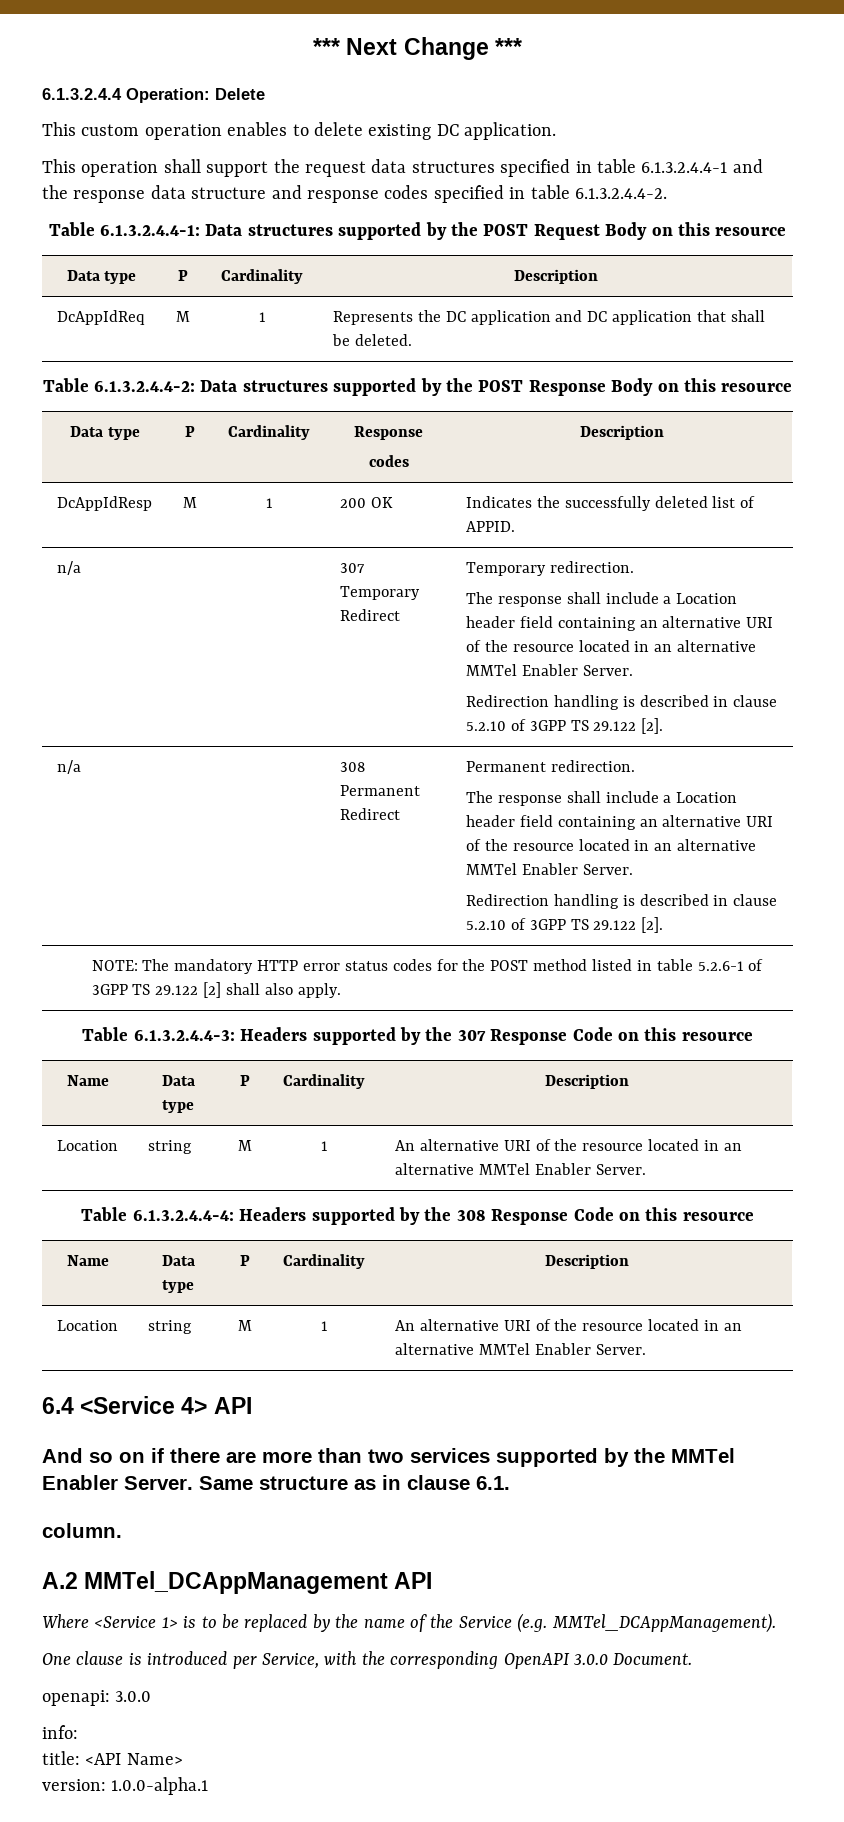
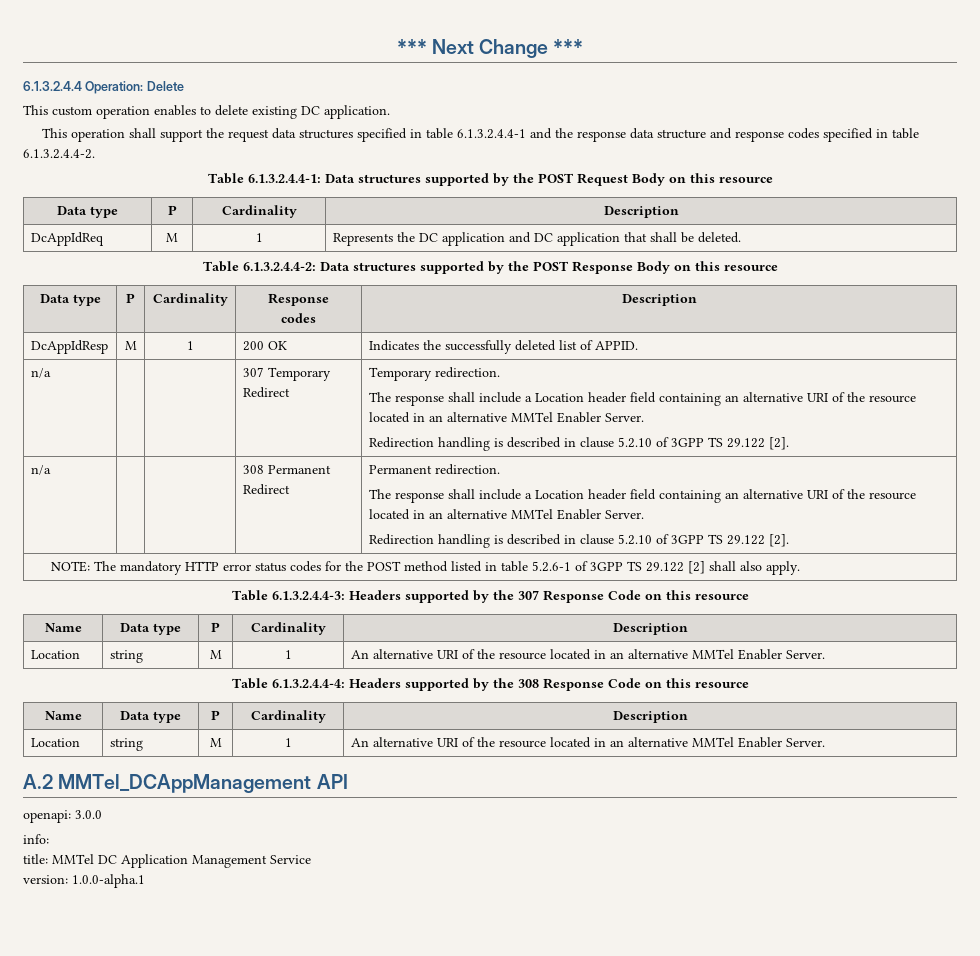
[42,1396,252,1414] [42,1448,735,1467] [42,1475,510,1490] [42,1523,122,1538] [42,1571,433,1594] [42,1613,776,1633] [42,1651,693,1669] 6.4 <Service 4> API // And so on if there are more than two services supported by the MMTel Enabler Server. Same structure as in clause 6.1. // column. // A.2 MMTel_DCAppManagement API // Where <Service 1> is to be replaced by the name of the Service (e.g. MMTel_DCAppManagement). // One clause is introduced per Service, with the corresponding OpenAPI 3.0.0 Document. -> [23,774,348,793] A.2 MMTel_DCAppManagement API
[85,1753,183,1765] <API Name> -> [52,854,311,868] MMTel DC Application Management Service

